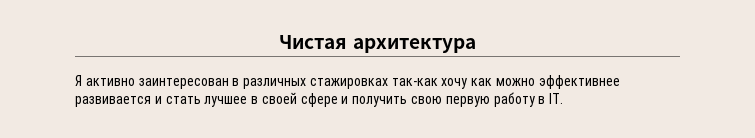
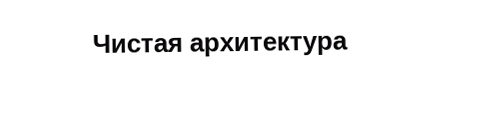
[75,75,620,89] [75,92,564,107] // Я активно заинтересован в различных стажировках так-как хочу как можно эффективнее развивается и стать лучшее в своей сфере и получить свою первую работу в IT. -> (349, 46) none

